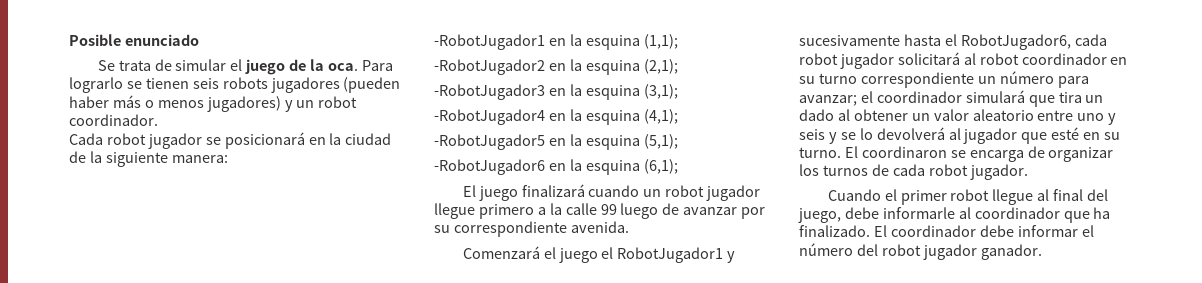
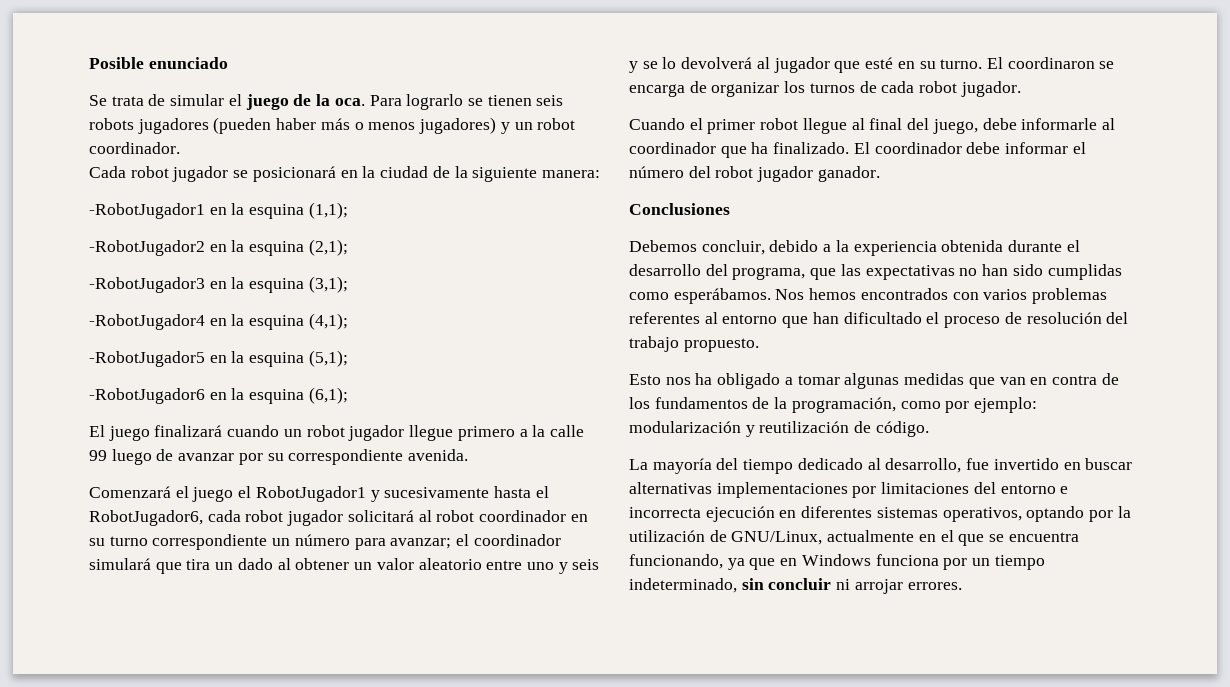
(1042, 252) none -> [629,203,730,215] [629,240,1080,256] [629,264,1122,280] [629,288,1108,304] [629,312,1129,328] [629,336,759,352] [629,373,1119,389] [629,397,1038,413] [629,421,929,437] [629,458,1133,474] [629,482,1069,498] [629,506,1131,522] [629,530,1079,546] [629,554,1045,570] [629,578,962,594] // Conclusiones // Debemos concluir, debido a la experiencia obtenida durante el desarrollo del programa, que las expectativas no han sido cumplidas como esperábamos. Nos hemos encontrados con varios problemas referentes al entorno que han dificultado el proceso de resolución del trabajo propuesto. // Esto nos ha obligado a tomar algunas medidas que van en contra de los fundamentos de la programación, como por ejemplo: modularización y reutilización de código. // La mayoría del tiempo dedicado al desarrollo, fue invertido en buscar alternativas implementaciones por limitaciones del entorno e incorrecta ejecución en diferentes sistemas operativos, optando por la utilización de GNU/Linux, actualmente en el que se encuentra funcionando, ya que en Windows funciona por un tiempo indeterminado, sin concluir ni arrojar errores.

